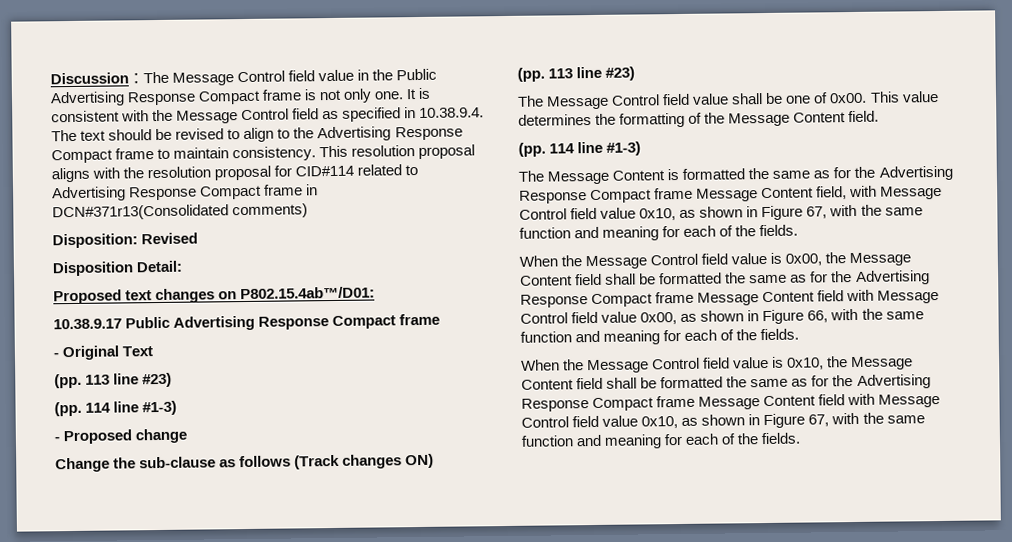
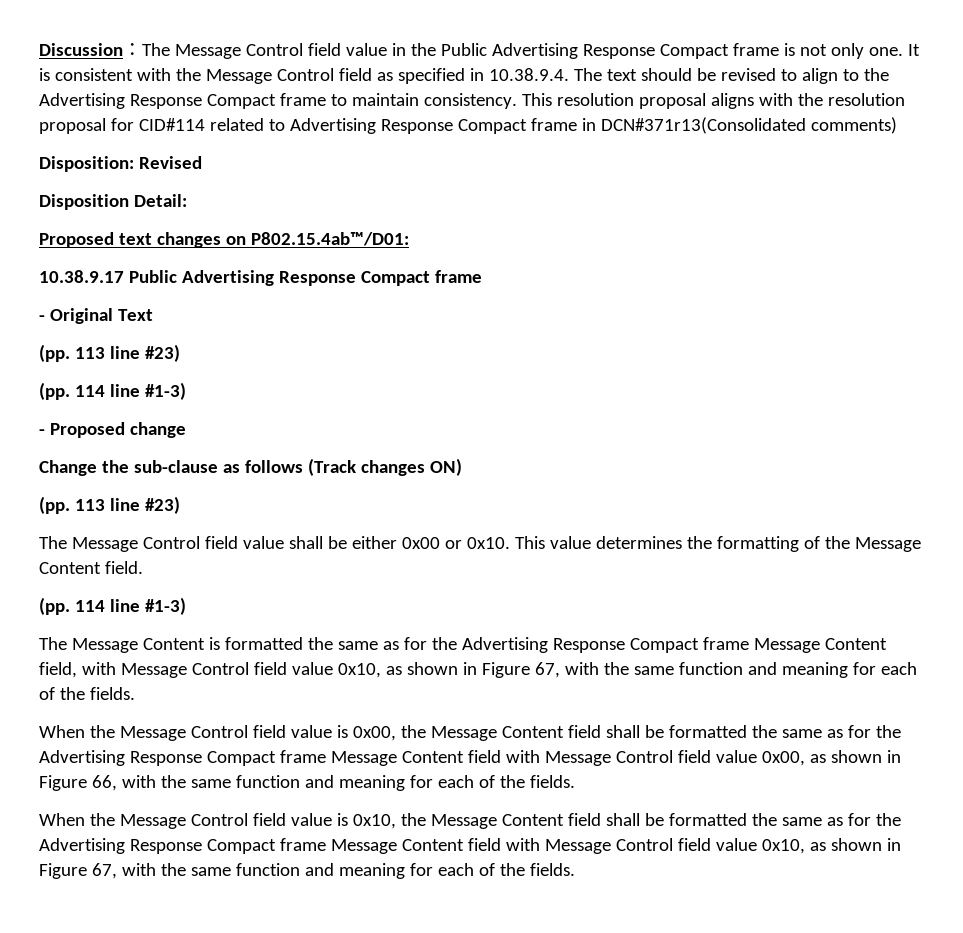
[786,92,868,104] one of 0x00. -> [351,536,510,549] either 0x00 or 0x10.

